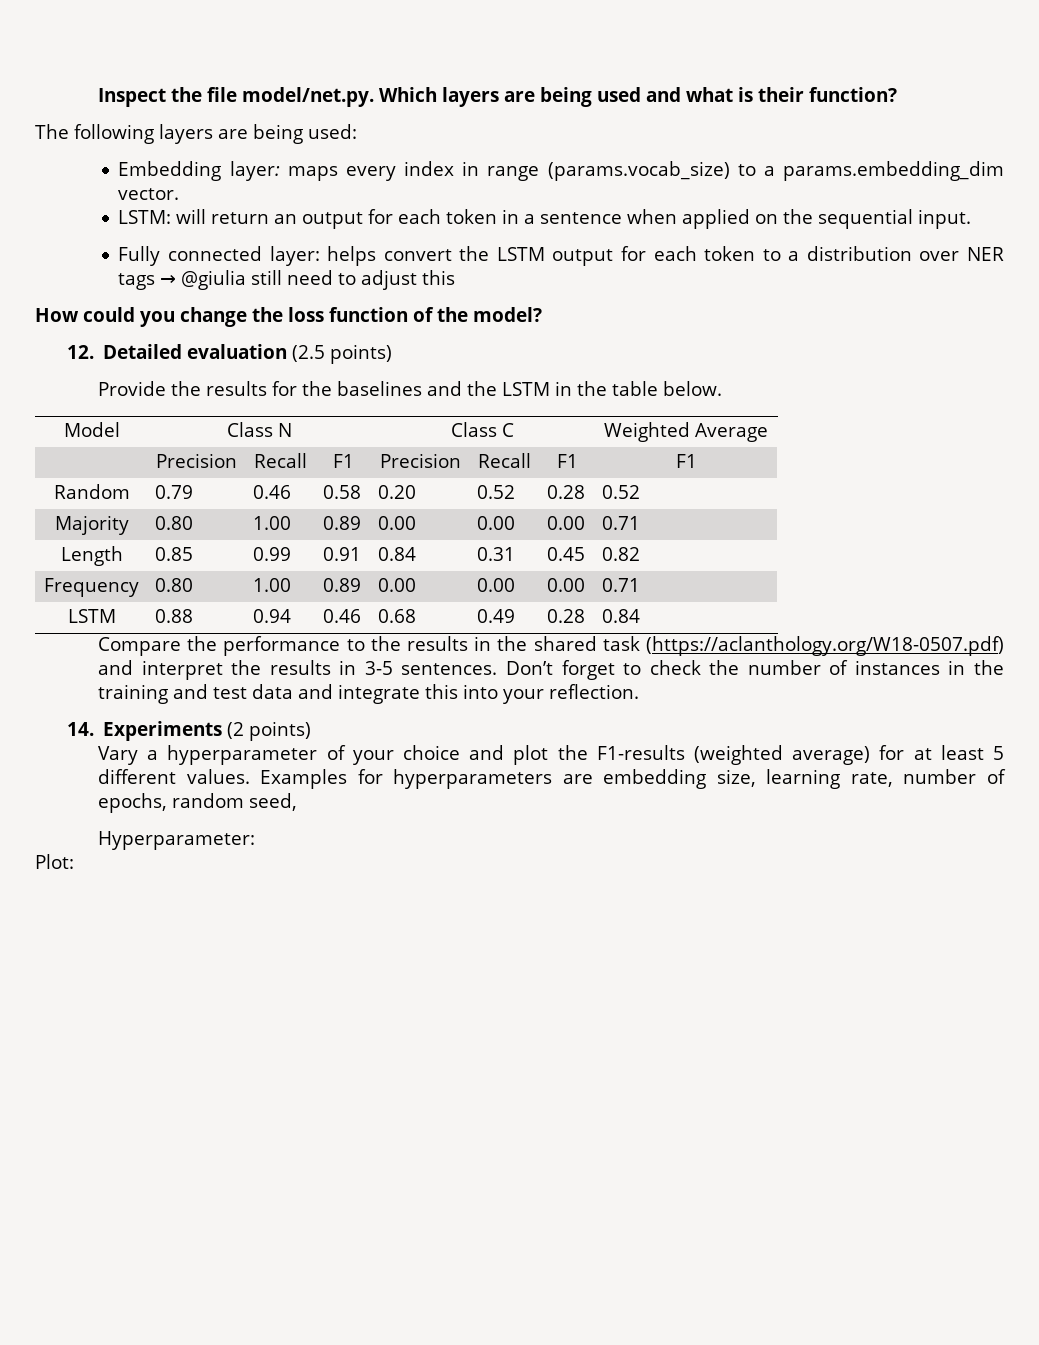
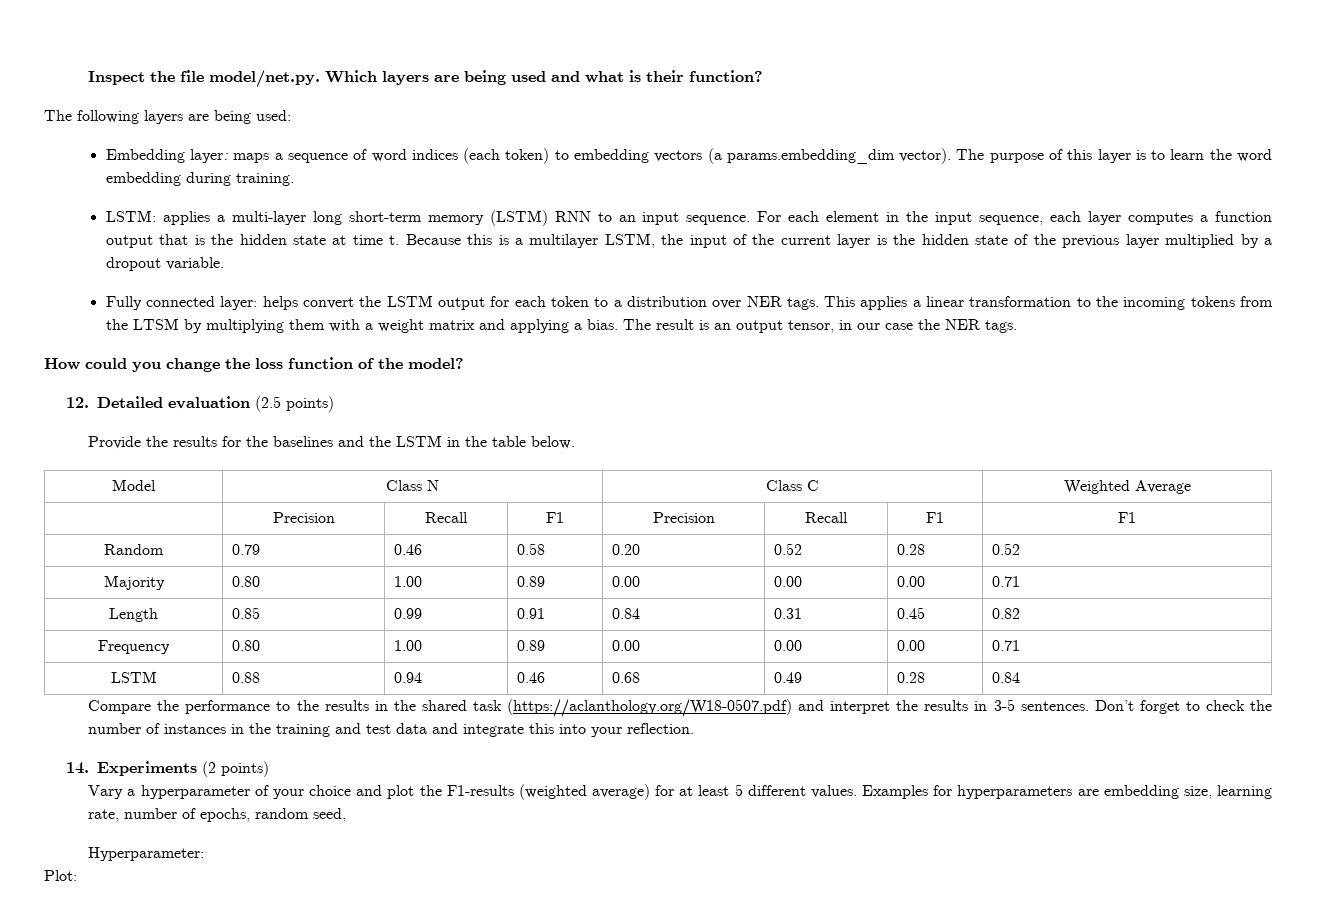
[345,161,1004,181] [118,188,180,200] [118,209,972,229] every index in range (params.vocab_size) to a params.embedding_dim vector. // LSTM: will return an output for each token in a sentence when applied on the sequential input. -> [274,148,1272,164] [105,172,294,186] [105,210,1273,226] [105,233,1272,248] [105,257,224,271] a sequence of word indices (each token) to embedding vectors (a params.embedding_dim vector). The purpose of this layer is to learn the word embedding during training. // LSTM: applies a multi-layer long short-term memory (LSTM) RNN to an input sequence. For each element in the input sequence, each layer computes a function output that is the hidden state at time t. Because this is a multilayer LSTM, the input of the current layer is the hidden state of the previous layer multiplied by a dropout variable.
[118,270,456,290] tags → @giulia still need to adjust this -> [786,296,1273,310] [105,318,1017,333] tags. This applies a linear transformation to the incoming tokens from the LTSM by multiplying them with a weight matrix and applying a bias. The result is an output tensor, in our case the NER tags.

